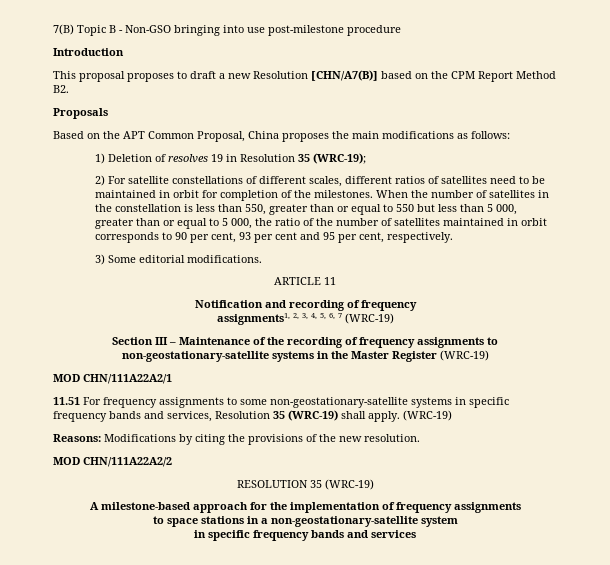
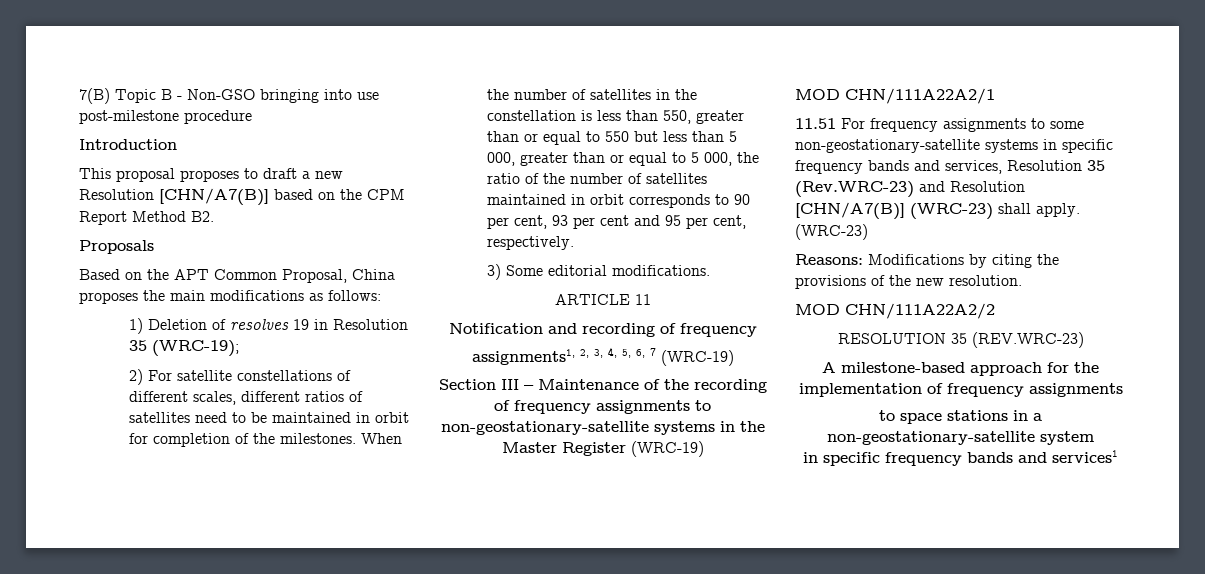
[288,410,338,421] (WRC-19) -> [795,181,1025,198] [795,202,993,220] (Rev.WRC-23) and Resolution [CHN/A7(B)] (WRC-23)
[403,410,452,421] (WRC-19) -> [795,224,868,240] (WRC-23)
[324,479,374,490] (WRC-19) -> [971,332,1084,348] (REV.WRC-23)
[371,530,416,538] services -> [1052,450,1118,463] services1

